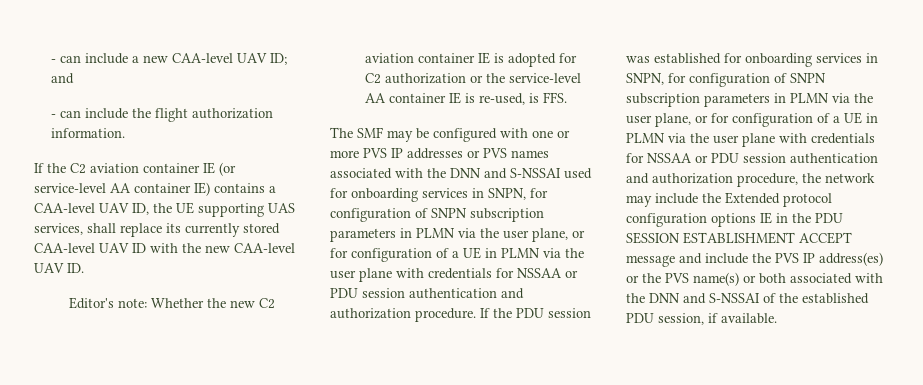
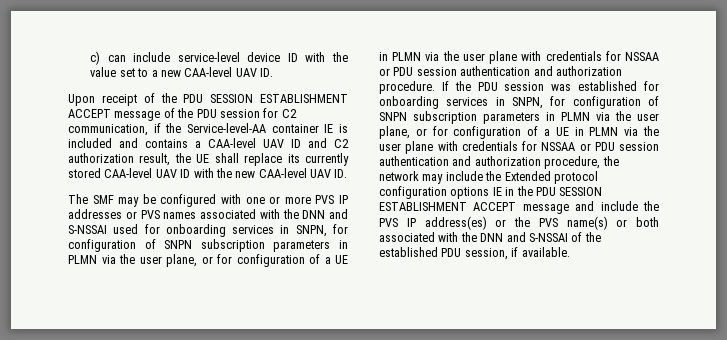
[51,53,288,65] [51,73,75,84] [51,108,274,122] [51,128,126,138] [34,162,236,176] [34,182,276,196] [34,202,295,217] [34,223,83,235] - can include a new CAA-level UAV ID; and // - can include the flight authorization information. // If the C2 aviation container IE (or service-level AA container IE) contains a CAA-level UAV ID, the UE supporting UAS services, -> [90,51,348,65] [90,67,273,77] [68,93,348,106] [68,108,297,121] [68,123,348,136] [68,138,349,148] [68,153,210,166] c) can include service-level device ID with the value set to a new CAA-level UAV ID. // Upon receipt of the PDU SESSION ESTABLISHMENT ACCEPT message of the PDU session for C2 communication, if the Service-level-AA container IE is included and contains a CAA-level UAV ID and C2 authorization result, the UE
[68,297,275,309] [364,52,577,67] [364,73,581,84] [364,92,567,105] // Editor's note: Whether the new C2 aviation container IE is adopted for C2 authorization or the service-level AA container IE is re-used, is FFS. -> (348, 173) none

